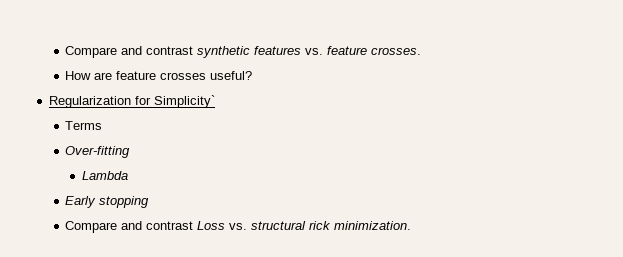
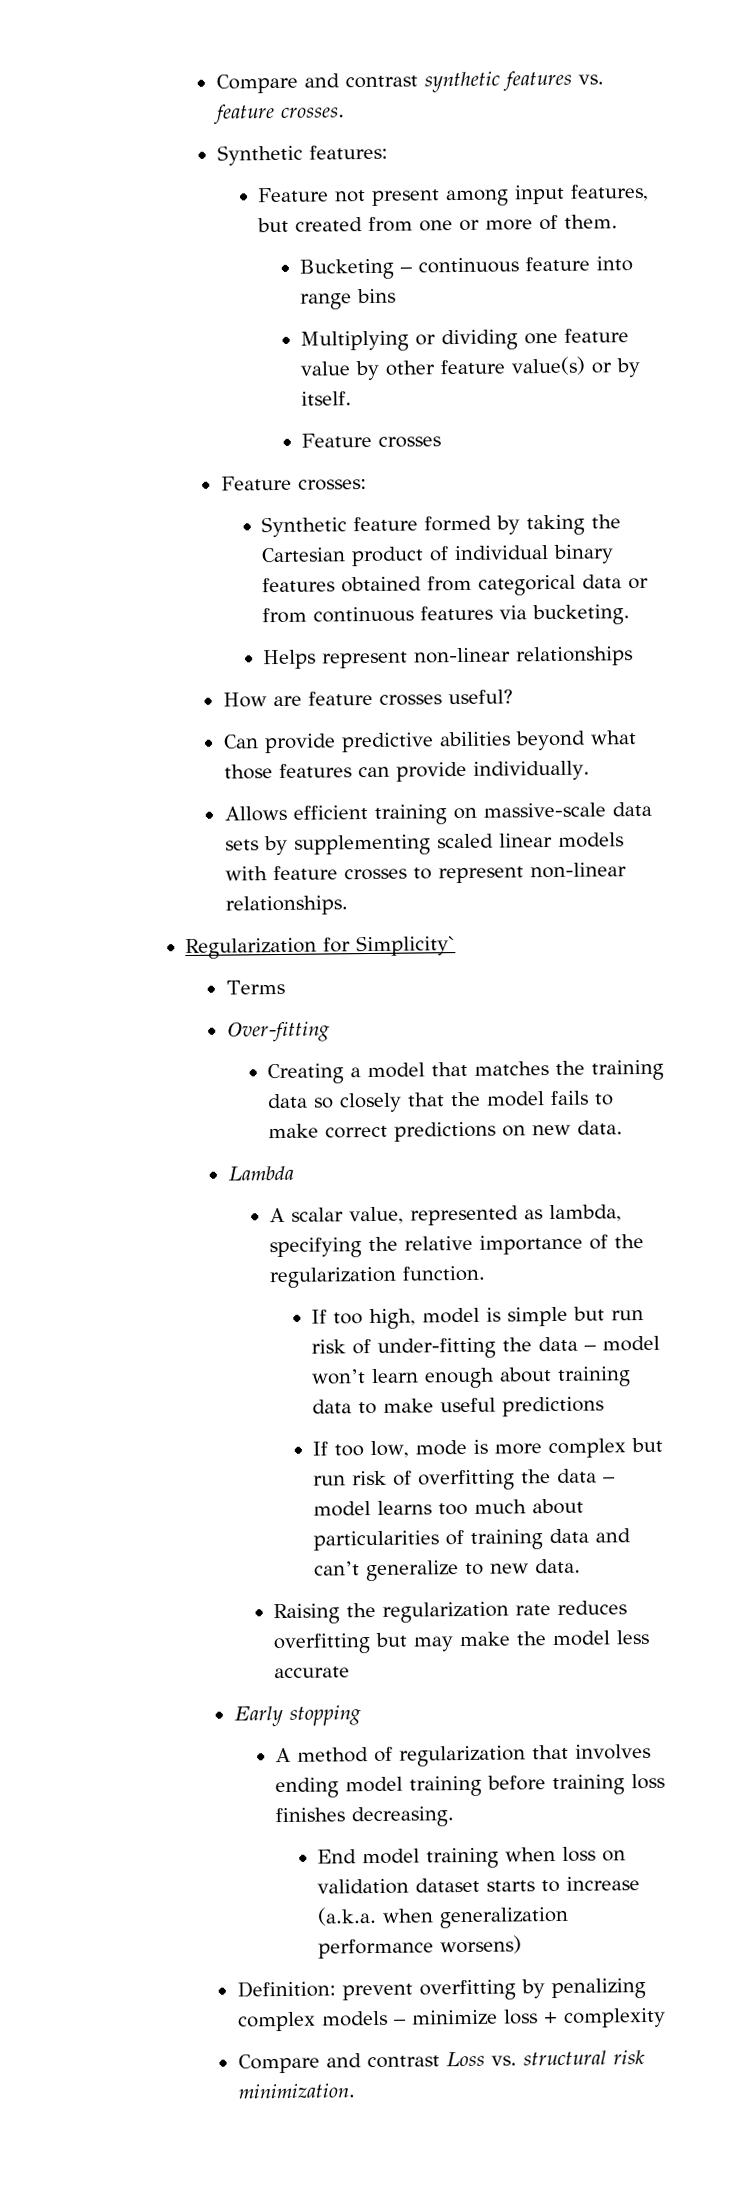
(422, 51) none -> [216,144,388,166] [257,183,650,207] [257,214,619,233] [298,256,633,280] [299,288,396,310] [299,328,629,352] [299,356,641,381] [300,391,352,406] [300,432,441,448] [220,475,367,491] [261,514,622,538] [261,544,615,567] [262,574,650,596] [262,604,631,626] [263,646,634,670] // Synthetic features: // Feature not present among input features, but created from one or more of them. // Bucketing – continuous feature into range bins // Multiplying or dividing one feature value by other feature value(s) or by itself. // Feature crosses // Feature crosses: // Synthetic feature formed by taking the Cartesian product of individual binary features obtained from categorical data or from continuous features via bucketing. // Helps represent non-linear relationships
(253, 75) none -> [222,730,637,754] [223,760,590,782] [223,801,652,825] [224,832,624,856] [224,862,627,884] [224,895,348,916] // Can provide predictive abilities beyond what those features can provide individually. // Allows efficient training on massive-scale data sets by supplementing scaled linear models with feature crosses to represent non-linear relationships.
[81,171,128,180] [65,196,150,208] Lambda // Early stopping -> [267,1059,665,1085] [267,1090,615,1113] [268,1120,624,1142] [227,1165,294,1181] [269,1204,623,1226] [269,1234,645,1259] [269,1265,486,1289] [310,1306,644,1330] [310,1335,660,1359] [310,1366,631,1389] [311,1396,604,1417] [311,1437,663,1459] [312,1468,615,1491] [312,1498,584,1517] [312,1528,631,1551] [313,1558,581,1582] [273,1600,628,1625] [273,1629,650,1655] [274,1666,351,1679] [233,1705,361,1727] [275,1743,652,1767] [275,1773,666,1799] [275,1806,455,1828] [316,1846,626,1869] [316,1876,640,1895] [316,1906,569,1929] [317,1935,522,1959] [236,1978,646,2001] [237,2007,666,2032] Creating a model that matches the training data so closely that the model fails to make correct predictions on new data. // Lambda // A scalar value, represented as lambda, specifying the relative importance of the regularization function. // If too high, model is simple but run risk of under-fitting the data – model won’t learn enough about training data to make useful predictions // If too low, mode is more complex but run risk of overfitting the data – model learns too much about particularities of training data and can’t generalize to new data. // Raising the regularization rate reduces overfitting but may make the model less accurate // Early stopping // A method of regularization that involves ending model training before training loss finishes decreasing. // End model training when loss on validation dataset starts to increase (a.k.a. when generalization performance worsens) // Definition: prevent overfitting by penalizing complex models – minimize loss + complexity
[309,221,332,230] rick -> [612,2050,645,2065] risk

